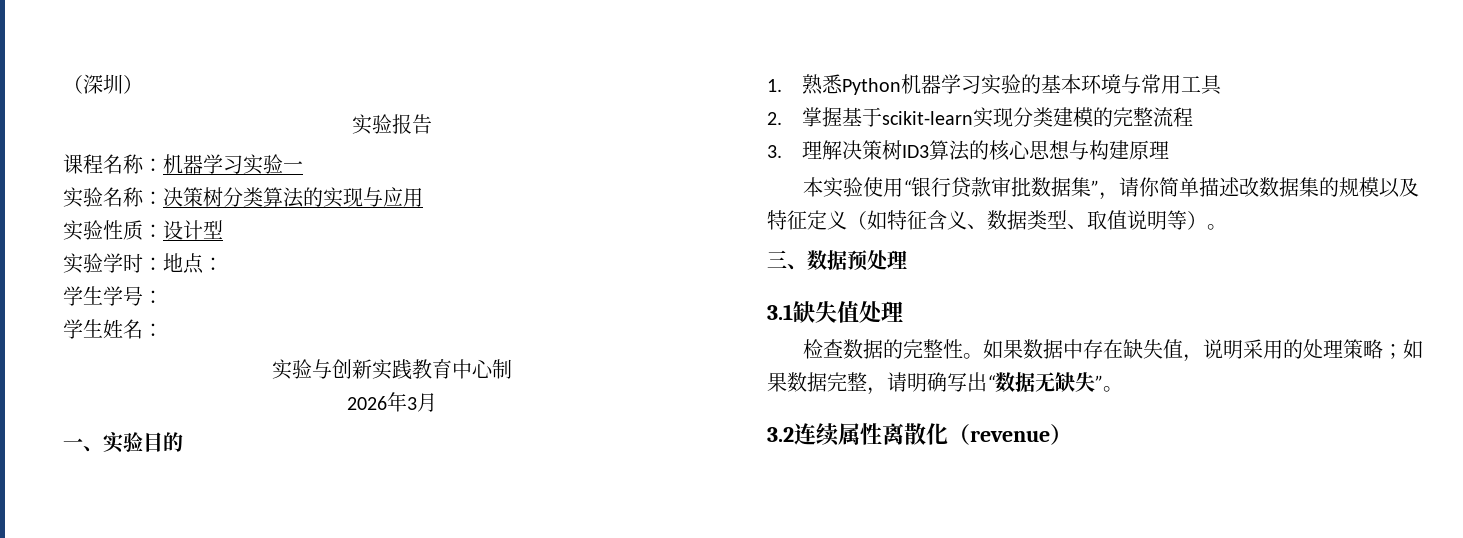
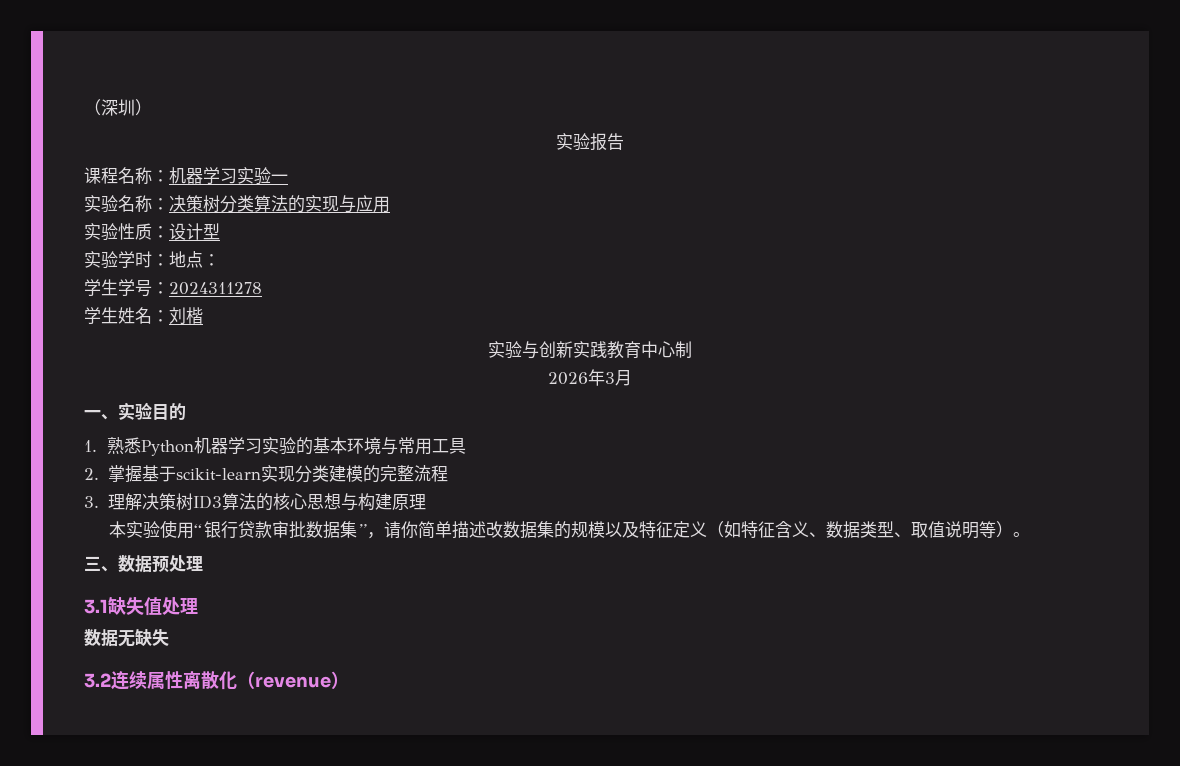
(163, 297) none -> [169,282,262,295] 2024311278
(163, 330) none -> [169,307,203,324] 刘楷
[802,339,1423,362] [767,372,996,395] 检查数据的完整性。如果数据中存在缺失值，说明采用的处理策略；如果数据完整，请明确写出“ -> (198, 606) none
[1095,375,1123,392] ”。 -> (169, 637) none

